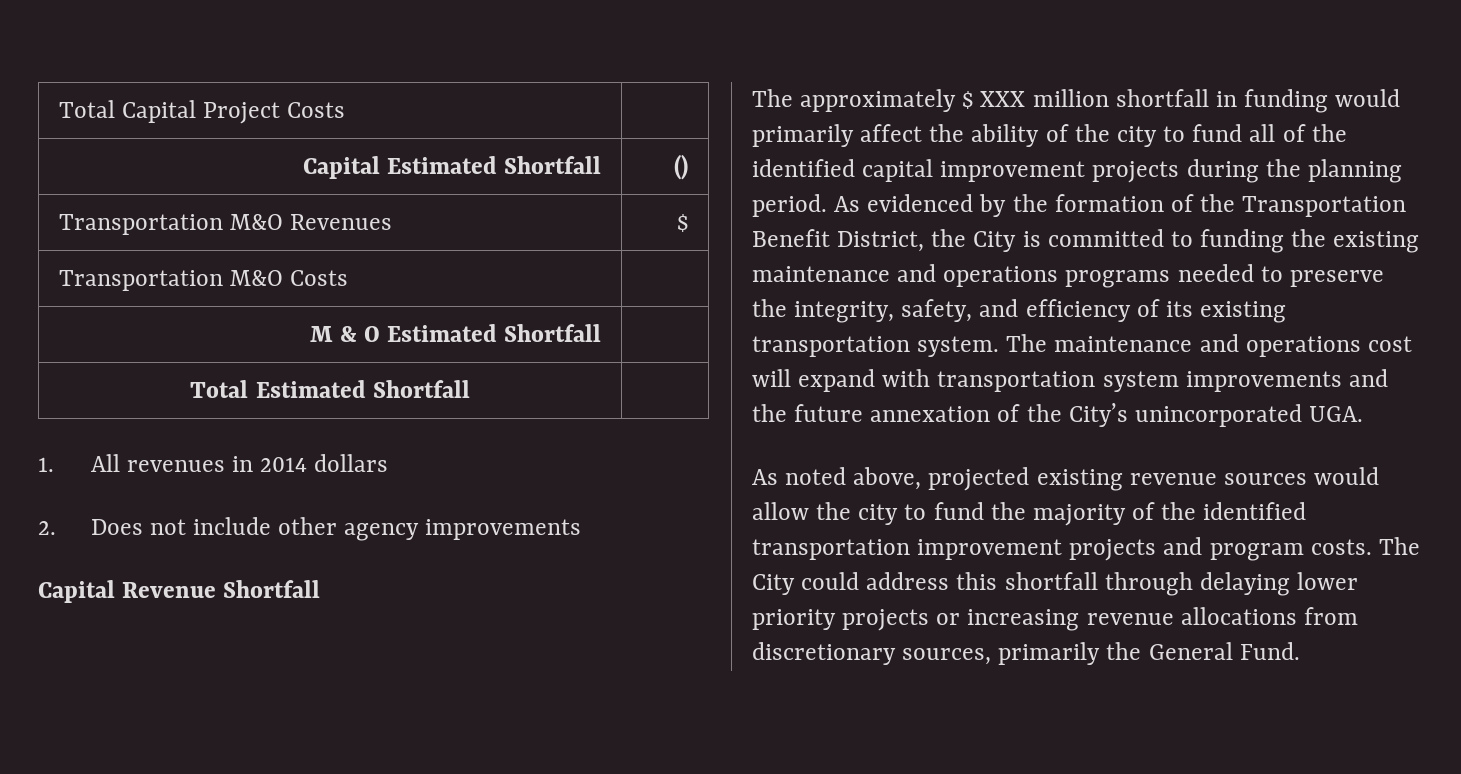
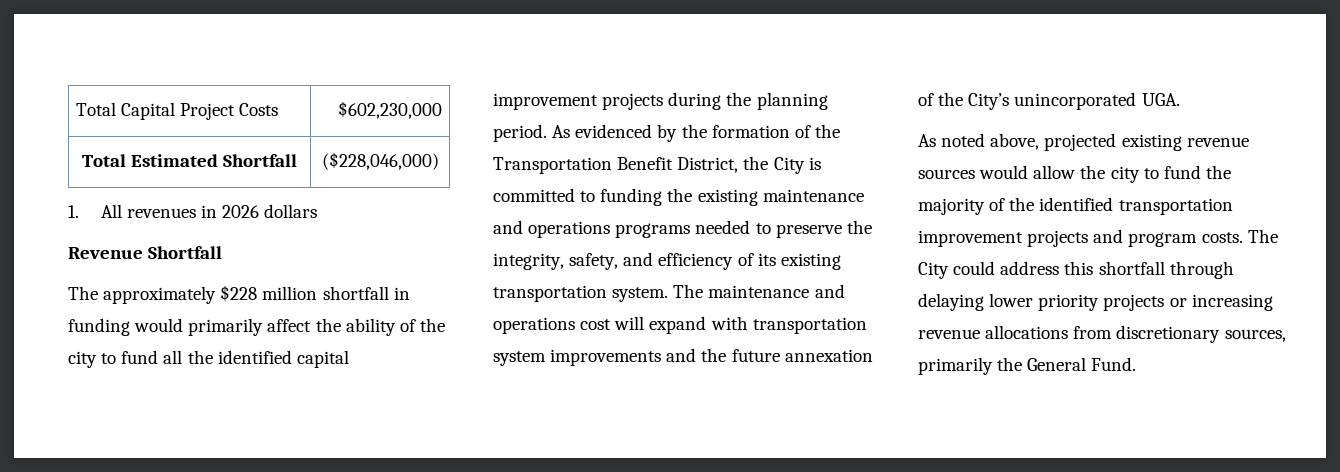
[303,156,602,179] [674,154,689,180] [58,214,392,235] [677,214,689,232] [58,270,348,291] [309,324,602,342] // Capital Estimated Shortfall | () // Transportation M&O Revenues | $ // Transportation M&O Costs | // M & O Estimated Shortfall | -> [338,101,443,119] $602,230,000
(470, 389) none -> [321,152,439,170] ($228,046,000)
[259,457,307,472] 2014 -> [222,205,260,218] 2026
[38,517,582,541] [38,580,115,603] 2. Does not include other agency improvements // Capital -> (318, 211) none
[962,91,1026,109] $ XXX -> [220,285,258,301] $228
[1282,124,1306,142] of -> (183, 357) none

